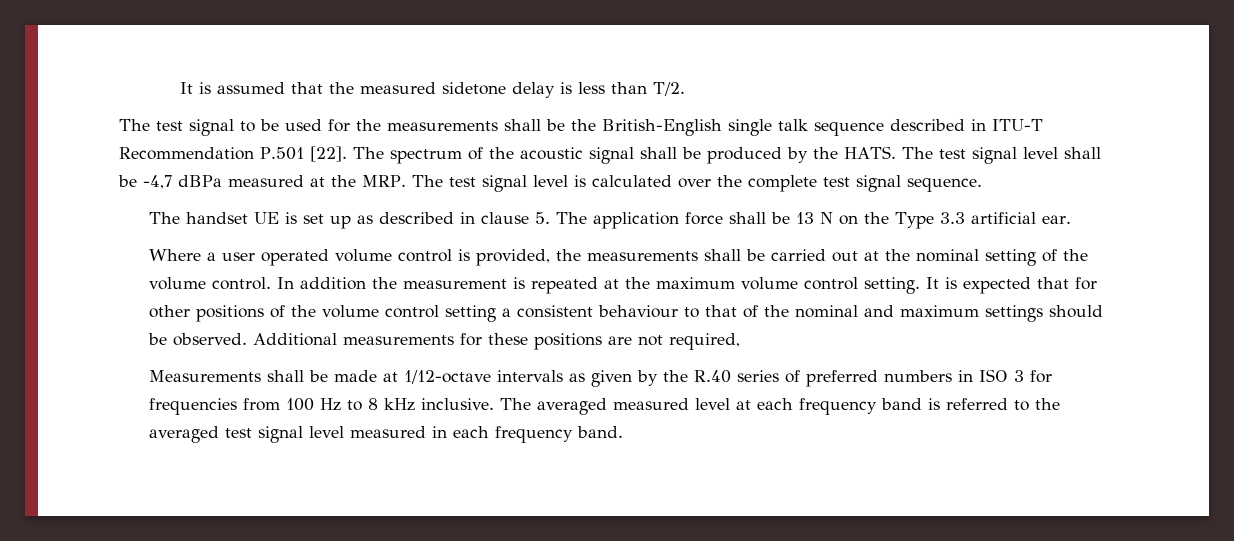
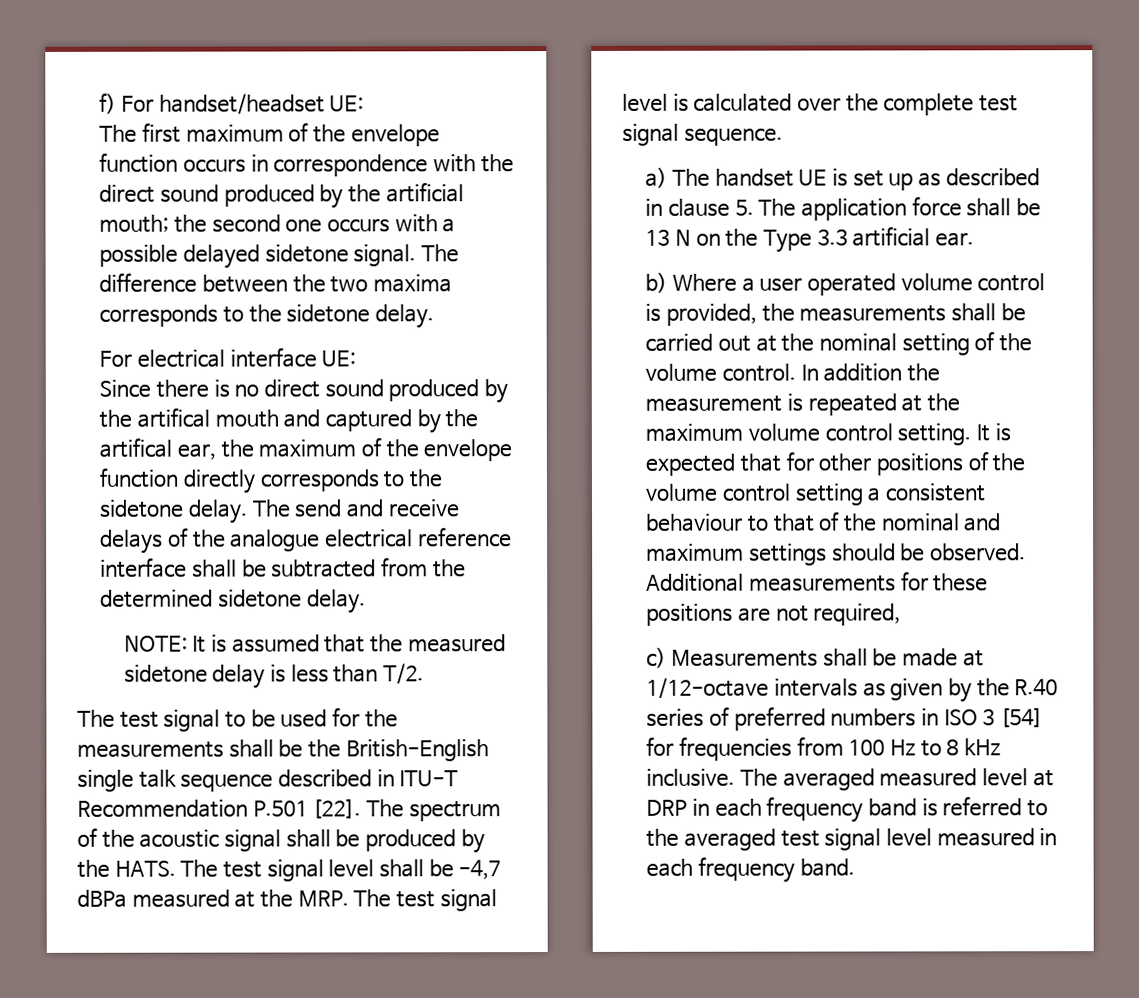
(179, 88) none -> [99,92,365,115] [99,122,440,147] [99,152,514,177] [99,182,464,209] [99,214,456,233] [99,244,460,269] [99,272,453,293] [99,304,435,329] [99,347,357,368] [99,379,508,404] [99,407,479,434] [99,437,513,462] [99,467,442,494] [100,499,460,524] [100,527,512,554] [100,557,466,578] [100,589,366,614] [123,634,188,652] f) For handset/headset UE: // The first maximum of the envelope function occurs in correspondence with the direct sound produced by the artificial mouth; the second one occurs with a possible delayed sidetone signal. The difference between the two maxima corresponds to the sidetone delay. // For electrical interface UE: // Since there is no direct sound produced by the artifical mouth and captured by the artifical ear, the maximum of the envelope function directly corresponds to the sidetone delay. The send and receive delays of the analogue electrical reference interface shall be subtracted from the determined sidetone delay. // NOTE:
(982, 184) none -> [645,167,668,188] a)
(1072, 219) none -> [645,272,668,293] b)
(741, 341) none -> [646,647,667,668] c)
(1025, 376) none -> [999,708,1043,728] [54]
(752, 405) none -> [646,798,711,816] DRP in

